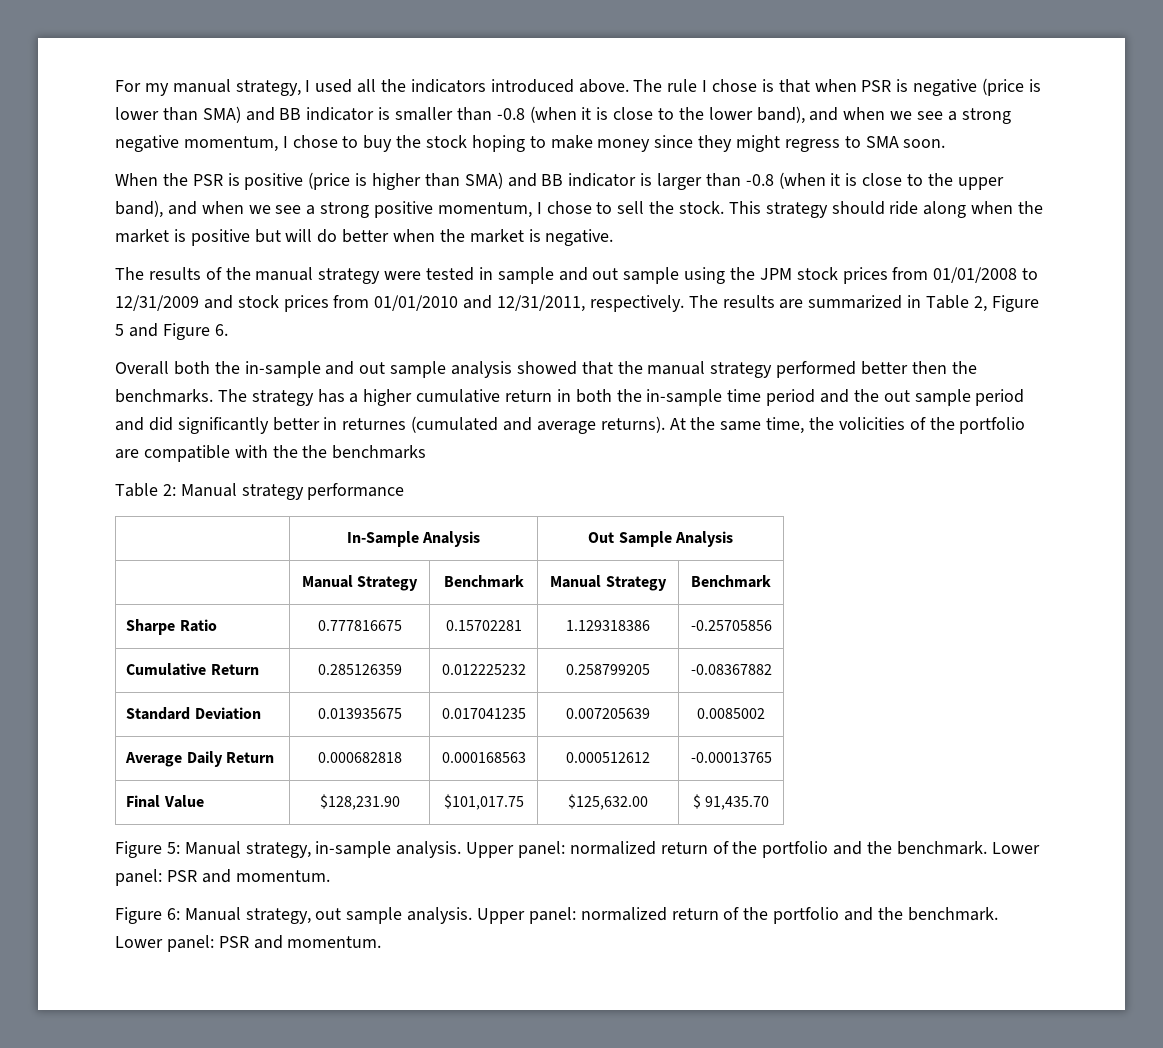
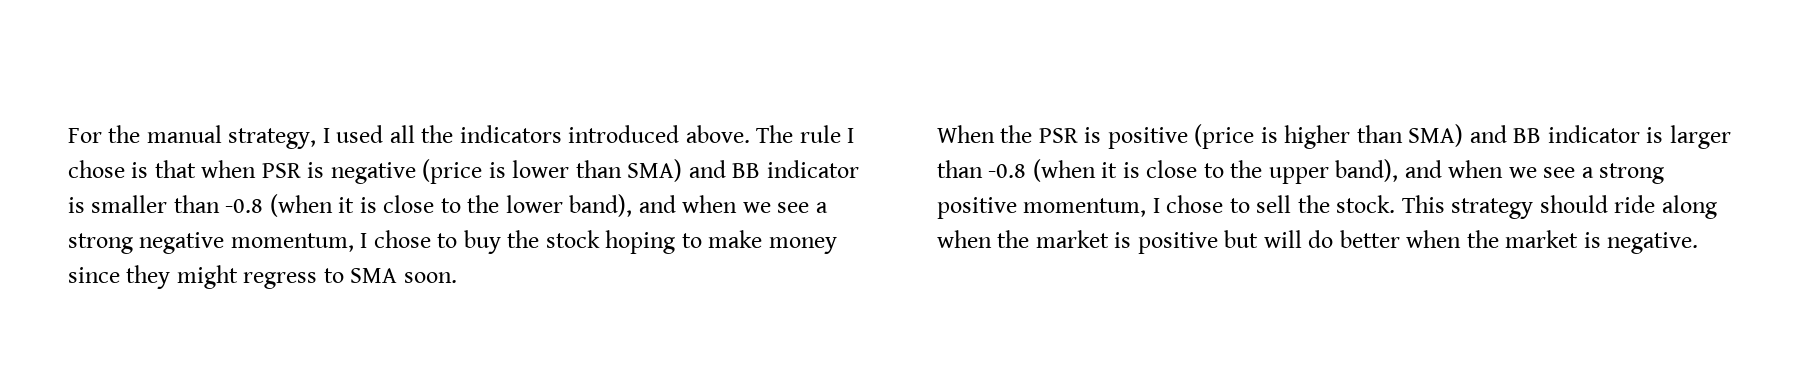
[144,83,169,96] my -> [108,125,141,143] the
[115,267,1039,284] [115,295,1039,312] [115,323,228,340] [115,361,977,378] [115,389,1025,406] [115,416,1026,434] [115,445,427,462] [115,483,405,500] [346,531,481,547] [588,531,733,547] [301,575,419,591] [443,575,524,588] [550,575,667,591] [691,575,771,588] [126,619,217,635] [317,620,402,631] [445,620,522,631] [566,620,650,631] [690,620,772,631] [126,663,259,676] [317,664,402,675] [441,664,526,675] [566,664,650,675] [690,664,772,675] [126,707,261,720] [317,708,402,719] [441,708,526,719] [566,708,650,719] [697,708,765,719] [125,751,275,767] [317,752,402,763] [441,752,526,763] [566,752,650,763] [690,752,772,763] [126,795,204,808] [319,794,400,810] [443,794,524,810] [568,794,648,810] [692,794,770,810] [115,841,1040,858] [115,869,330,886] [115,907,998,924] [115,935,382,952] // The results of the manual strategy were tested in sample and out sample using the JPM stock prices from 01/01/2008 to 12/31/2009 and stock prices from 01/01/2010 and 12/31/2011, respectively. The results are summarized in Table 2, Figure 5 and Figure 6. // Overall both the in-sample and out sample analysis showed that the manual strategy performed better then the benchmarks. The strategy has a higher cumulative return in both the in-sample time period and the out sample period and did significantly better in returnes (cumulated and average returns). At the same time, the volicities of the portfolio are compatible with the the benchmarks // Table 2: Manual strategy performance // | In-Sample Analysis | Out Sample Analysis // | Manual Strategy | Benchmark | Manual Strategy | Benchmark // Sharpe Ratio | 0.777816675 | 0.15702281 | 1.129318386 | -0.25705856 // Cumulative Return | 0.285126359 | 0.012225232 | 0.258799205 | -0.08367882 // Standard Deviation | 0.013935675 | 0.017041235 | 0.007205639 | 0.0085002 // Average Daily Return | 0.000682818 | 0.000168563 | 0.000512612 | -0.00013765 // Final Value | $128,231.90 | $101,017.75 | $125,632.00 | $ 91,435.70 // Figure 5: Manual strategy, in-sample analysis. Upper panel: normalized return of the portfolio and the benchmark. Lower panel: PSR and momentum. // Figure 6: Manual strategy, out sample analysis. Upper panel: normalized return of the portfolio and the benchmark. Lower panel: PSR and momentum. -> (1699, 243) none

